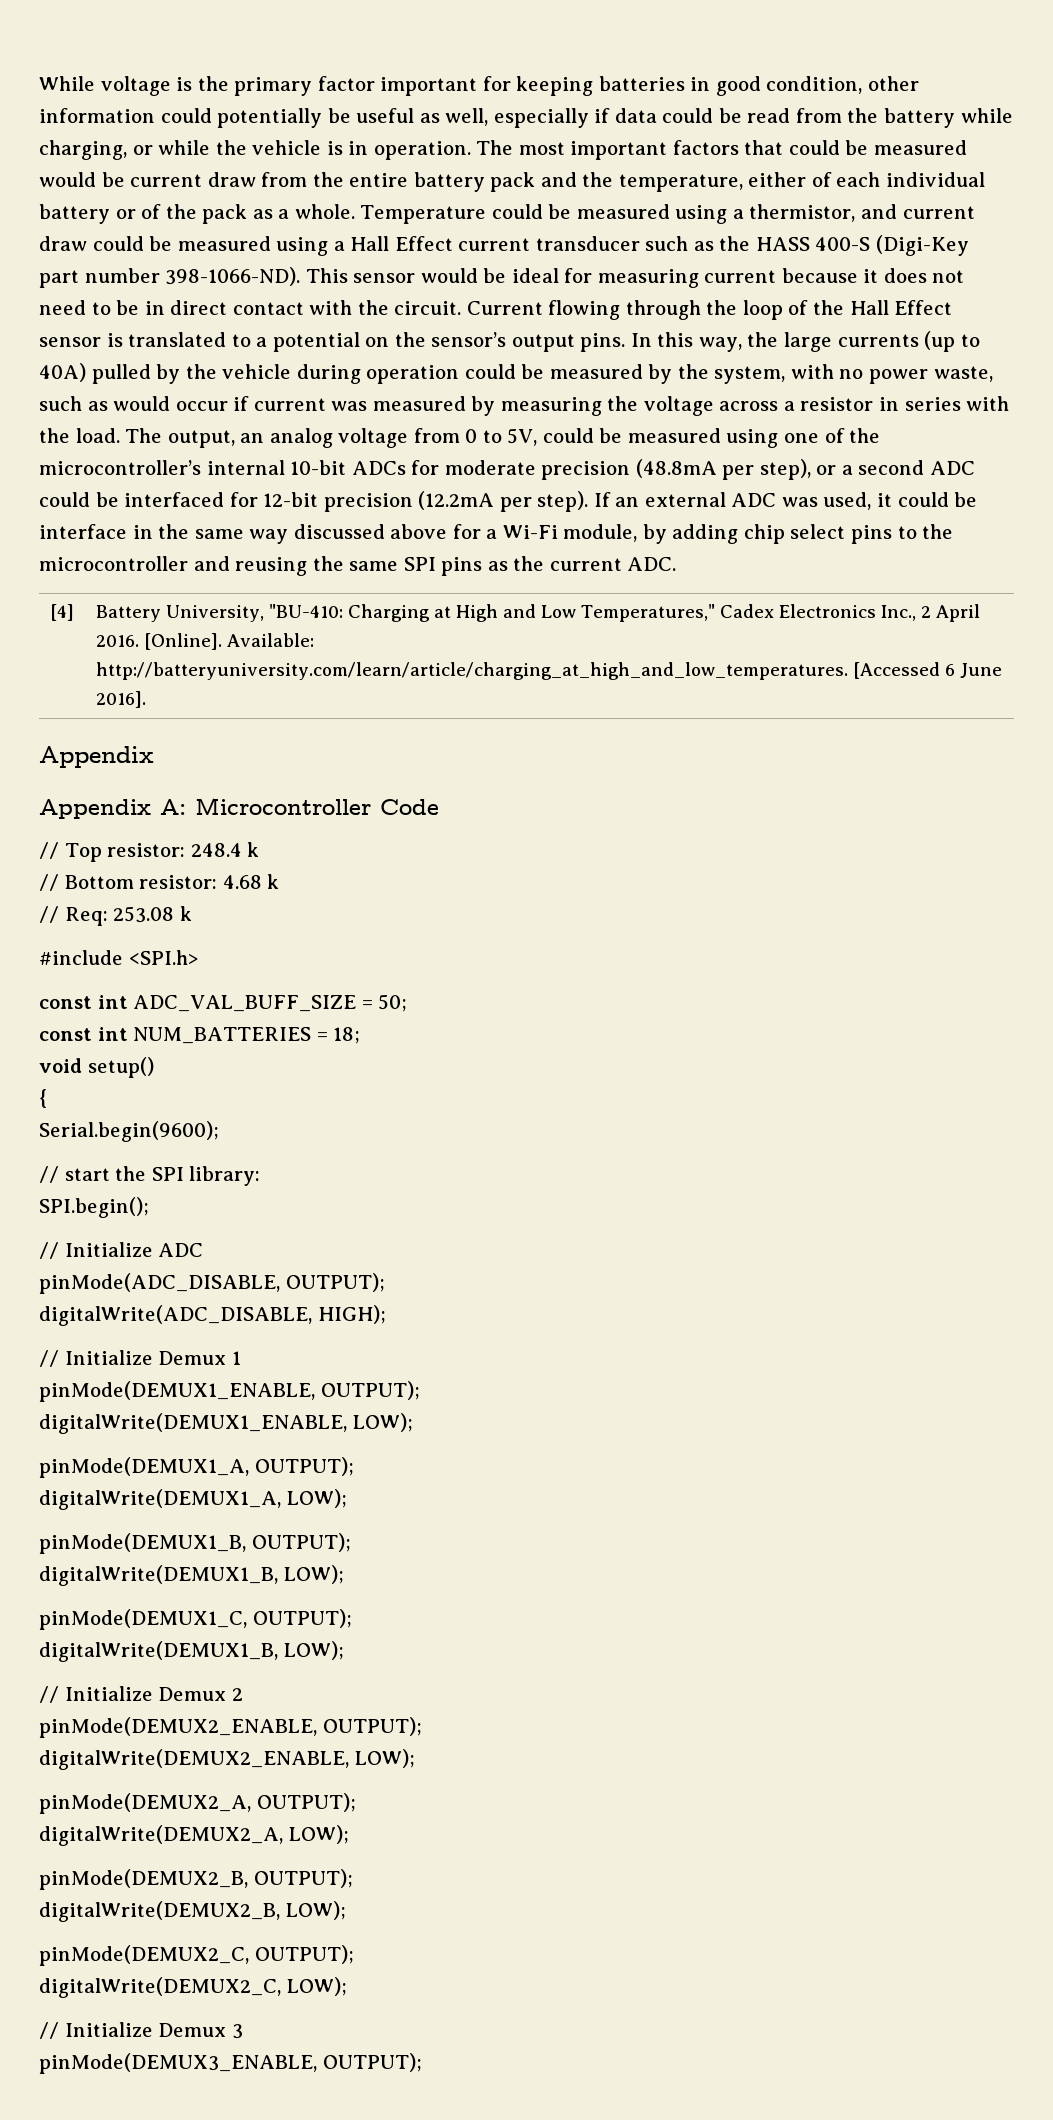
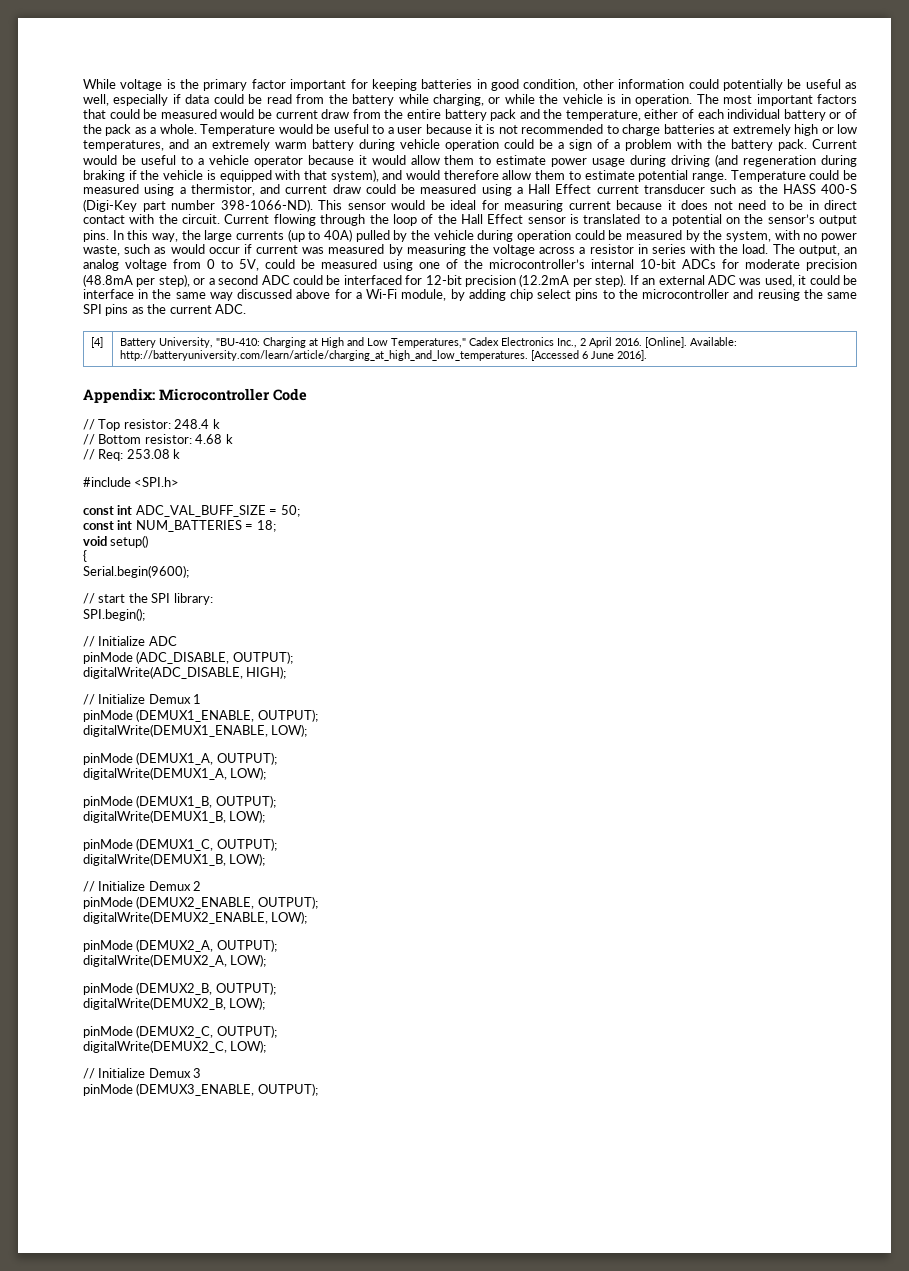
(487, 214) none -> [278,124,858,136] [83,139,857,151] [83,154,858,167] [83,169,806,182] would be useful to a user because it is not recommended to charge batteries at extremely high or low temperatures, and an extremely warm battery during vehicle operation could be a sign of a problem with the battery pack. Current would be useful to a vehicle operator because it would allow them to estimate power usage during driving (and regeneration during braking if the vehicle is equipped with that system), and would therefore allow them to estimate potential range. Temperature
[39,746,154,768] [39,799,186,819] Appendix // Appendix A: -> [83,388,155,403] Appendix:
[39,1273,280,1294] pinMode(ADC_DISABLE, -> [83,651,230,664] pinMode (ADC_DISABLE,
[39,1381,315,1402] pinMode(DEMUX1_ENABLE, -> [83,709,255,722] pinMode (DEMUX1_ENABLE,
[39,1457,249,1478] pinMode(DEMUX1_A, -> [83,752,214,765] pinMode (DEMUX1_A,
[39,1533,351,1554] [39,1565,344,1586] [39,1609,247,1630] pinMode(DEMUX1_B, OUTPUT); // digitalWrite(DEMUX1_B, LOW); // pinMode(DEMUX1_C, -> [83,795,276,808] [83,810,266,823] [83,838,214,851] pinMode (DEMUX1_B, OUTPUT); // digitalWrite(DEMUX1_B, LOW); // pinMode (DEMUX1_C,
[39,1717,317,1738] pinMode(DEMUX2_ENABLE, -> [83,896,255,909] pinMode (DEMUX2_ENABLE,
[39,1793,251,1814] pinMode(DEMUX2_A, -> [83,939,214,952] pinMode (DEMUX2_A,
[39,1869,248,1890] pinMode(DEMUX2_B, -> [83,982,213,995] pinMode (DEMUX2_B,
[39,1945,249,1966] pinMode(DEMUX2_C, -> [83,1025,214,1038] pinMode (DEMUX2_C,
[39,2053,317,2074] pinMode(DEMUX3_ENABLE, -> [83,1083,255,1096] pinMode (DEMUX3_ENABLE,

